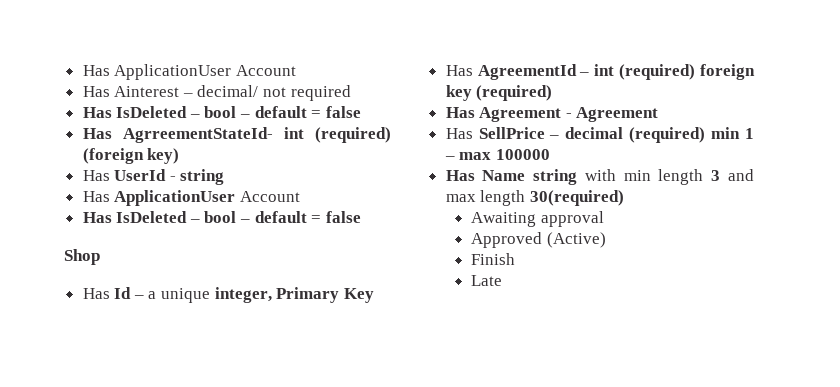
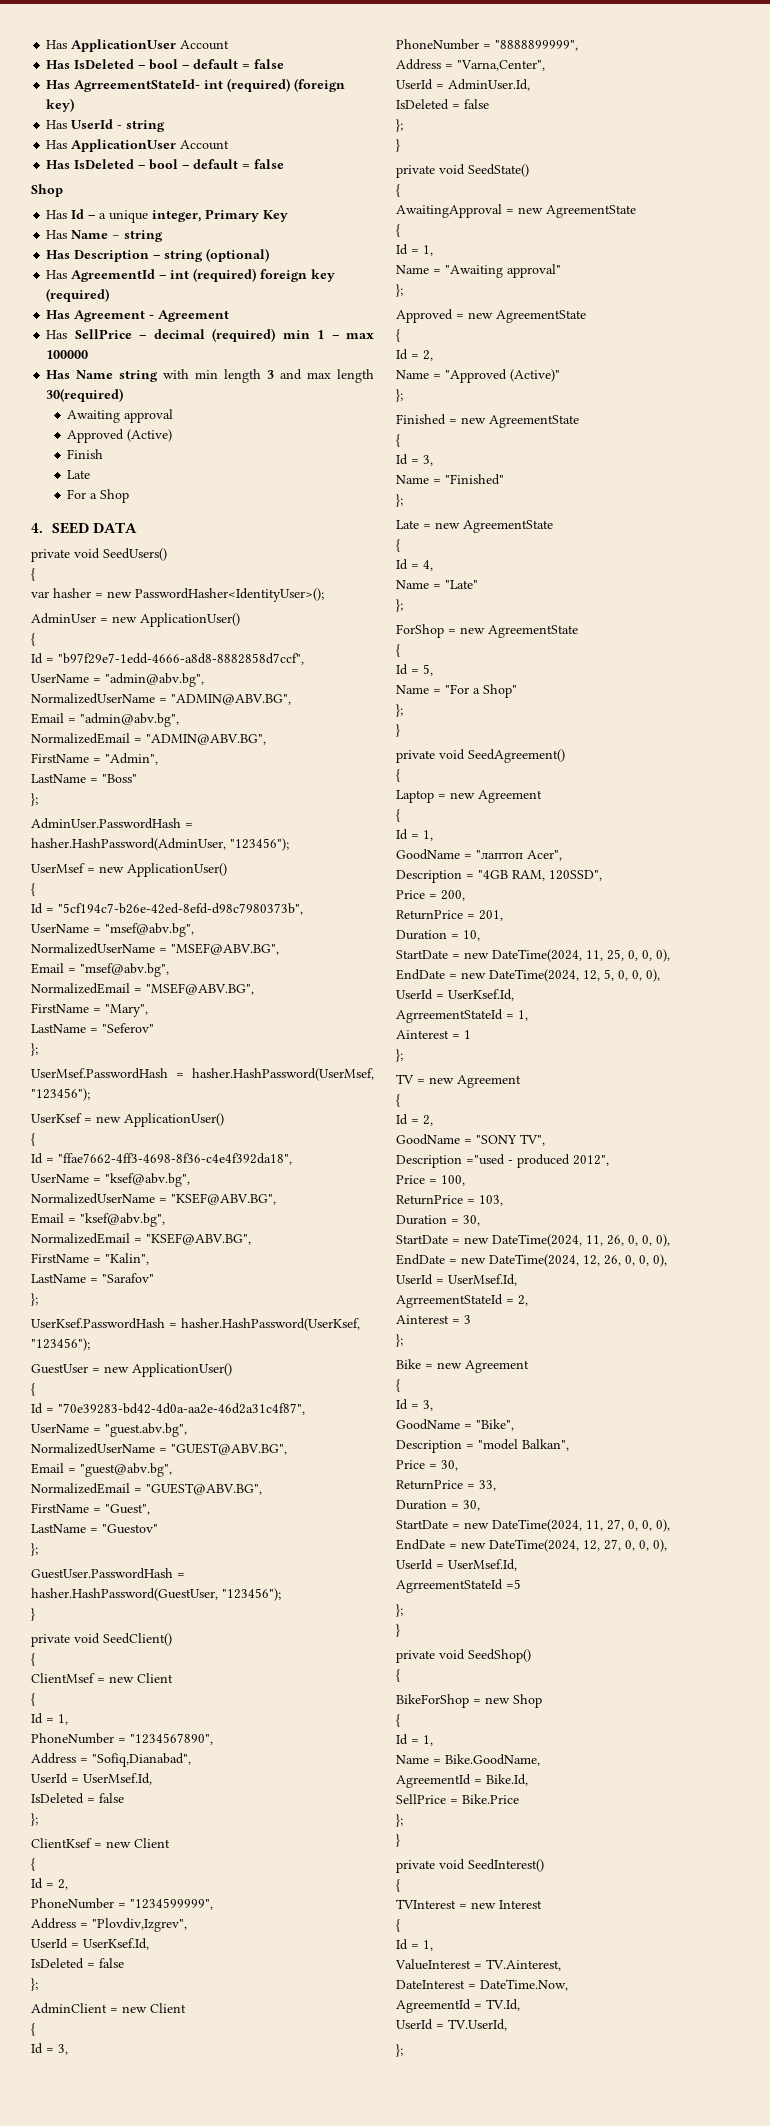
[82,64,296,80] [82,85,351,101] Has ApplicationUser Account // Has Ainterest – decimal/ not required -> [46,39,230,52] Has ApplicationUser Account
(374, 295) none -> [46,230,164,242] [46,248,270,262] // Has Name – string // Has Description – string (optional)
(502, 280) none -> [67,489,130,503] [31,522,137,534] [31,548,167,562] [31,568,35,581] [31,588,324,602] [31,613,240,627] [31,633,35,646] [31,653,304,665] [31,673,204,687] [31,693,291,705] [31,713,179,727] [31,733,266,745] [31,753,158,765] [31,774,137,783] [31,793,38,806] [31,818,193,829] [31,838,289,851] [31,863,227,877] [31,883,35,896] [31,903,303,915] [31,923,194,937] [31,943,279,955] [31,963,169,977] [31,983,254,995] [31,1003,148,1017] [31,1023,154,1033] [31,1043,38,1056] [31,1068,374,1081] [31,1088,90,1101] [31,1113,224,1127] [31,1133,35,1146] [31,1153,292,1165] [31,1173,190,1187] [31,1193,276,1205] [31,1213,165,1227] [31,1233,251,1245] [31,1253,149,1265] [31,1273,154,1283] [31,1293,38,1306] [31,1318,360,1331] [31,1338,90,1351] [31,1363,232,1377] [31,1383,35,1396] [31,1403,305,1415] [31,1423,187,1437] [31,1443,287,1455] [31,1463,172,1477] [31,1483,262,1495] [31,1503,150,1515] [31,1524,158,1534] [31,1543,38,1556] [31,1568,185,1579] [31,1588,281,1601] [31,1608,35,1621] [31,1633,172,1647] [31,1653,35,1666] [31,1673,173,1683] [31,1693,35,1706] [31,1713,68,1725] [31,1733,213,1745] [31,1753,191,1767] [31,1773,152,1785] [31,1793,124,1804] [31,1813,38,1826] [31,1838,170,1848] [31,1858,35,1871] [31,1878,68,1890] [31,1898,213,1910] [31,1918,187,1932] [31,1938,149,1950] [31,1958,124,1969] [31,1978,38,1991] [31,2003,186,2014] [31,2023,35,2036] [31,2043,68,2055] [396,39,578,51] [396,59,545,71] [396,79,530,91] [396,99,489,110] [396,119,403,132] [396,139,400,152] [396,164,529,178] [396,184,400,197] [396,204,636,218] [396,224,400,237] [396,244,433,256] [396,264,561,278] [396,284,403,297] [396,309,586,323] [396,329,400,342] [396,349,433,361] [396,369,560,383] [396,389,403,402] [396,414,579,428] [396,434,400,447] [396,454,433,466] [396,474,504,485] [396,494,403,507] [396,520,553,533] [396,539,400,552] [396,559,433,571] [396,580,478,589] [396,599,403,612] [396,624,578,638] [396,644,400,657] [396,664,433,676] [396,684,517,698] [396,704,403,717] [396,724,400,737] [396,749,565,763] [396,769,400,782] [396,790,542,803] [396,809,400,822] [396,829,433,841] [396,849,562,861] [396,870,602,883] [396,890,465,901] [396,910,503,921] [396,930,480,941] [396,949,670,962] [396,969,660,982] [396,989,514,1001] [396,1009,528,1023] [396,1030,471,1039] [396,1049,403,1062] [396,1074,521,1088] [396,1094,400,1107] [396,1114,433,1126] [396,1134,545,1146] [396,1154,609,1168] [396,1175,465,1186] [396,1195,503,1206] [396,1215,480,1226] [396,1234,670,1247] [396,1254,667,1267] [396,1274,517,1286] [396,1294,528,1308] [396,1315,471,1324] [396,1334,403,1347] [396,1359,529,1373] [396,1379,400,1392] [396,1399,433,1411] [396,1419,514,1431] [396,1439,569,1453] [396,1460,458,1471] [396,1480,496,1491] [396,1500,480,1511] [396,1519,670,1532] [396,1539,667,1552] [396,1559,517,1571] [396,1579,521,1593] [396,1604,403,1617] [396,1624,400,1637] [396,1649,531,1663] [396,1669,400,1682] [396,1694,542,1708] [396,1714,400,1727] [396,1734,433,1746] [396,1754,540,1766] [396,1774,528,1788] [396,1794,519,1804] [396,1814,403,1827] [396,1834,400,1847] [396,1859,544,1873] [396,1879,400,1892] [396,1899,542,1909] [396,1919,400,1932] [396,1939,433,1951] [395,1959,561,1971] [396,1979,568,1991] [396,1999,520,2013] [396,2019,507,2031] [396,2044,403,2057] // For a Shop // 4. SEED DATA // private void SeedUsers() // { // var hasher = new PasswordHasher<IdentityUser>(); // AdminUser = new ApplicationUser() // { // Id = "b97f29e7-1edd-4666-a8d8-8882858d7ccf", // UserName = "admin@abv.bg", // NormalizedUserName = "ADMIN@ABV.BG", // Email = "admin@abv.bg", // NormalizedEmail = "ADMIN@ABV.BG", // FirstName = "Admin", // LastName = "Boss" // }; // AdminUser.PasswordHash = hasher.HashPassword(AdminUser, "123456"); // UserMsef = new ApplicationUser() // { // Id = "5cf194c7-b26e-42ed-8efd-d98c7980373b", // UserName = "msef@abv.bg", // NormalizedUserName = "MSEF@ABV.BG", // Email = "msef@abv.bg", // NormalizedEmail = "MSEF@ABV.BG", // FirstName = "Mary", // LastName = "Seferov" // }; // UserMsef.PasswordHash = hasher.HashPassword(UserMsef, "123456"); // UserKsef = new ApplicationUser() // { // Id = "ffae7662-4ff3-4698-8f36-c4e4f392da18", // UserName = "ksef@abv.bg", // NormalizedUserName = "KSEF@ABV.BG", // Email = "ksef@abv.bg", // NormalizedEmail = "KSEF@ABV.BG", // FirstName = "Kalin", // LastName = "Sarafov" // }; // UserKsef.PasswordHash = hasher.HashPassword(UserKsef, "123456"); // GuestUser = new ApplicationUser() // { // Id = "70e39283-bd42-4d0a-aa2e-46d2a31c4f87", // UserName = "guest.abv.bg", // NormalizedUserName = "GUEST@ABV.BG", // Email = "guest@abv.bg", // NormalizedEmail = "GUEST@ABV.BG", // FirstName = "Guest", // LastName = "Guestov" // }; // GuestUser.PasswordHash = hasher.HashPassword(GuestUser, "123456"); // } // private void SeedClient() // { // ClientMsef = new Client // { // Id = 1, // PhoneNumber = "1234567890", // Address = "Sofiq,Dianabad", // UserId = UserMsef.Id, // IsDeleted = false // }; // ClientKsef = new Client // { // Id = 2, // PhoneNumber = "1234599999", // Address = "Plovdiv,Izgrev", // UserId = UserKsef.Id, // IsDeleted = false // }; // AdminClient = new Client // { // Id = 3, // PhoneNumber = "8888899999", // Address = "Varna,Center", // UserId = AdminUser.Id, // IsDeleted = false // }; // } // private void SeedState() // { // AwaitingApproval = new AgreementState // { // Id = 1, // Name = "Аwaiting approval" // }; // Approved = new AgreementState // { // Id = 2, // Name = "Approved (Active)" // }; // Finished = new AgreementState // { // Id = 3, // Name = "Finished" // }; // Late = new AgreementState // { // Id = 4, // Name = "Late" // }; // ForShop = new AgreementState // { // Id = 5, // Name = "For а Shop" // }; // } // private void SeedAgreement() // { // Laptop = new Agreement // { // Id = 1, // GoodName = "лаптоп Acer", // Description = "4GB RAM, 120SSD", // Price = 200, // ReturnPrice = 201, // Duration = 10, // StartDate = new DateTime(2024, 11, 25, 0, 0, 0), // EndDate = new DateTime(2024, 12, 5, 0, 0, 0), // UserId = UserKsef.Id, // AgrreementStateId = 1, // Ainterest = 1 // }; // TV = new Agreement // { // Id = 2, // GoodName = "SONY TV", // Description ="used - produced 2012", // Price = 100, // ReturnPrice = 103, // Duration = 30, // StartDate = new DateTime(2024, 11, 26, 0, 0, 0), // EndDate = new DateTime(2024, 12, 26, 0, 0, 0), // UserId = UserMsef.Id, // AgrreementStateId = 2, // Ainterest = 3 // }; // Bike = new Agreement // { // Id = 3, // GoodName = "Bike", // Description = "model Balkan", // Price = 30, // ReturnPrice = 33, // Duration = 30, // StartDate = new DateTime(2024, 11, 27, 0, 0, 0), // EndDate = new DateTime(2024, 12, 27, 0, 0, 0), // UserId = UserMsef.Id, // AgrreementStateId =5 // }; // } // private void SeedShop() // { // BikeForShop = new Shop // { // Id = 1, // Name = Bike.GoodName, // AgreementId = Bike.Id, // SellPrice = Bike.Price // }; // } // private void SeedInterest() // { // TVInterest = new Interest // { // Id = 1, // ValueInterest = TV.Ainterest, // DateInterest = DateTime.Now, // AgreementId = TV.Id, // UserId = TV.UserId, // };

